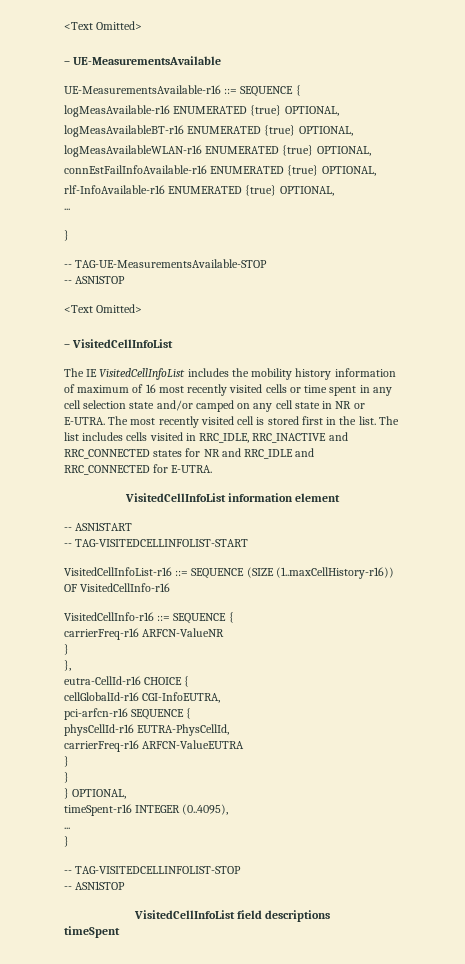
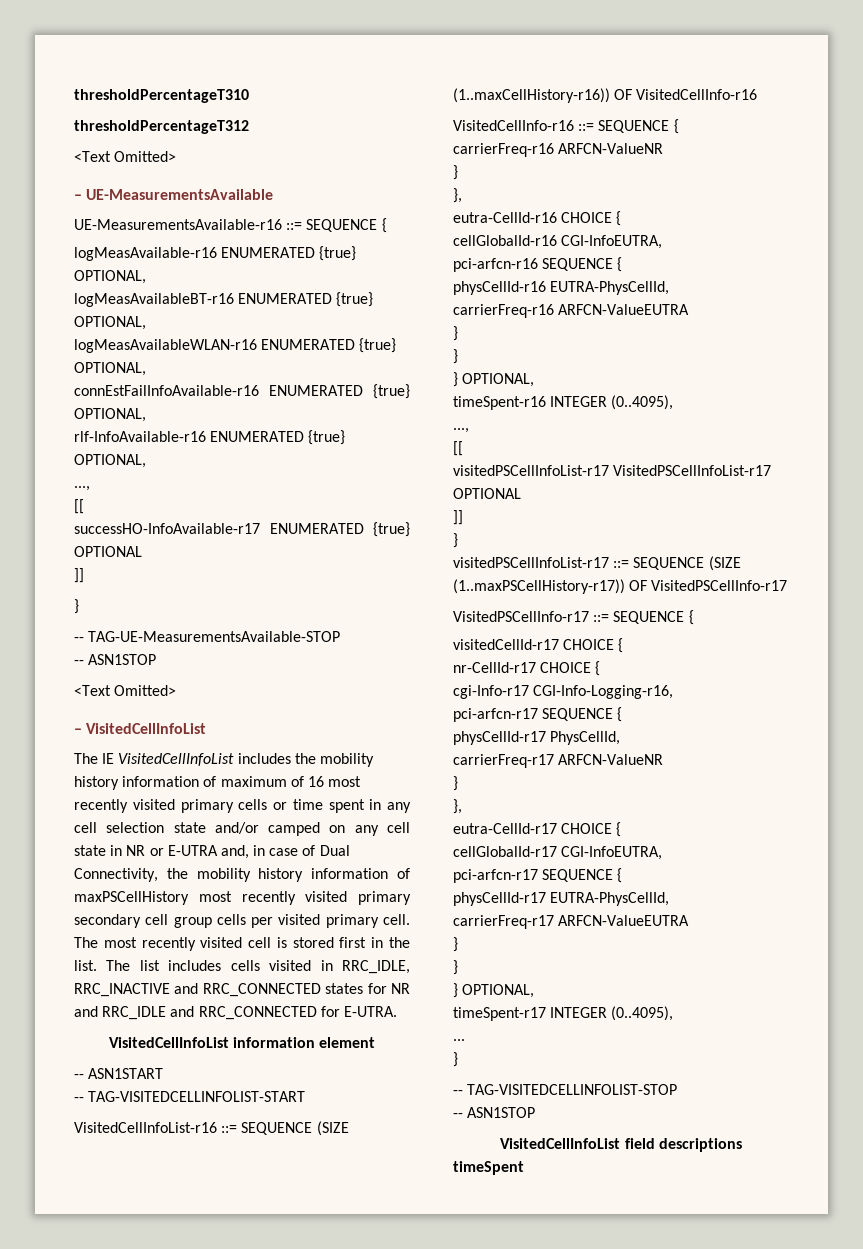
(64, 26) none -> [74,89,249,103] [74,120,249,134] thresholdPercentageT310 // thresholdPercentageT312 //
[64,208,70,210] ... -> [74,486,90,491] [74,499,84,514] [74,522,410,537] [74,546,142,557] [74,568,84,583] ..., // [[ // successHO-InfoAvailable-r17 ENUMERATED {true} OPTIONAL // ]]
(263, 388) none -> [180,799,234,813] primary
[64,417,105,425] E-UTRA. -> [167,845,350,859] [74,868,410,882] [74,891,411,905] [74,914,410,928] E-UTRA and, in case of Dual Connectivity, the mobility history information of maxPSCellHistory most recently visited primary secondary cell group cells per visited primary cell.
(229, 809) none -> [453,428,469,433] [453,441,463,456] [453,465,772,476] [453,488,521,499] [453,510,463,525] [453,533,458,548] [453,556,741,571] [453,579,788,594] [453,610,694,625] [453,638,624,653] [453,661,601,676] [453,685,674,699] [453,707,623,722] [453,731,621,745] [453,754,664,768] [453,776,458,791] [453,799,462,814] [453,822,622,837] [453,846,663,860] [453,868,623,883] [453,892,670,906] [453,915,690,929] [453,937,458,952] [453,960,458,975] [453,983,535,998] [453,1006,674,1021] // ..., // [[ // visitedPSCellInfoList-r17 VisitedPSCellInfoList-r17 OPTIONAL // ]] // } // visitedPSCellInfoList-r17 ::= SEQUENCE (SIZE (1..maxPSCellHistory-r17)) OF VisitedPSCellInfo-r17 // VisitedPSCellInfo-r17 ::= SEQUENCE { // visitedCellId-r17 CHOICE { // nr-CellId-r17 CHOICE { // cgi-Info-r17 CGI-Info-Logging-r16, // pci-arfcn-r17 SEQUENCE { // physCellId-r17 PhysCellId, // carrierFreq-r17 ARFCN-ValueNR // } // }, // eutra-CellId-r17 CHOICE { // cellGlobalId-r17 CGI-InfoEUTRA, // pci-arfcn-r17 SEQUENCE { // physCellId-r17 EUTRA-PhysCellId, // carrierFreq-r17 ARFCN-ValueEUTRA // } // } // } OPTIONAL, // timeSpent-r17 INTEGER (0..4095),

